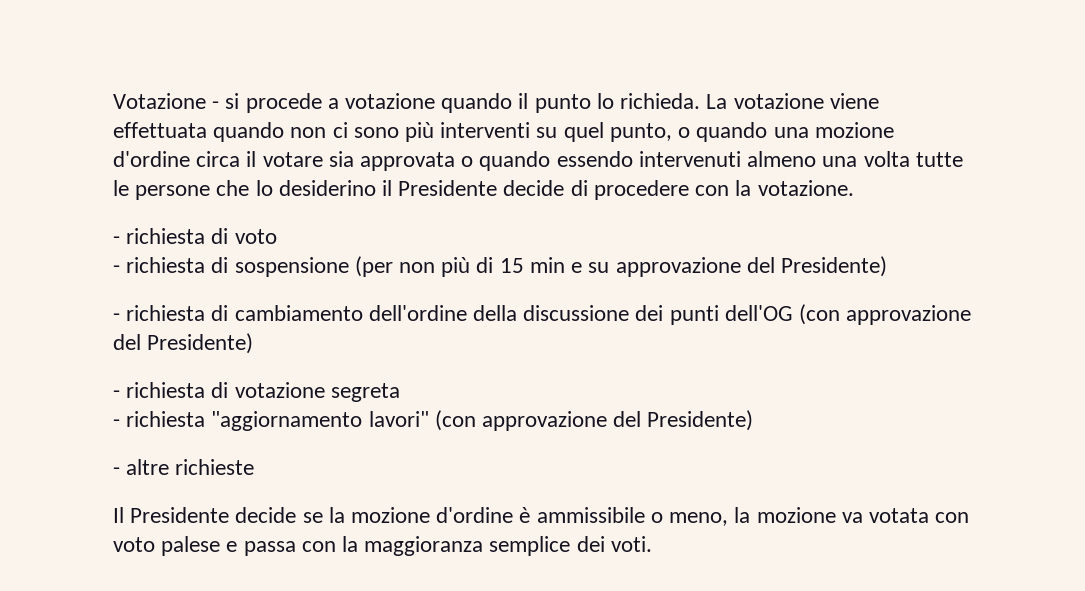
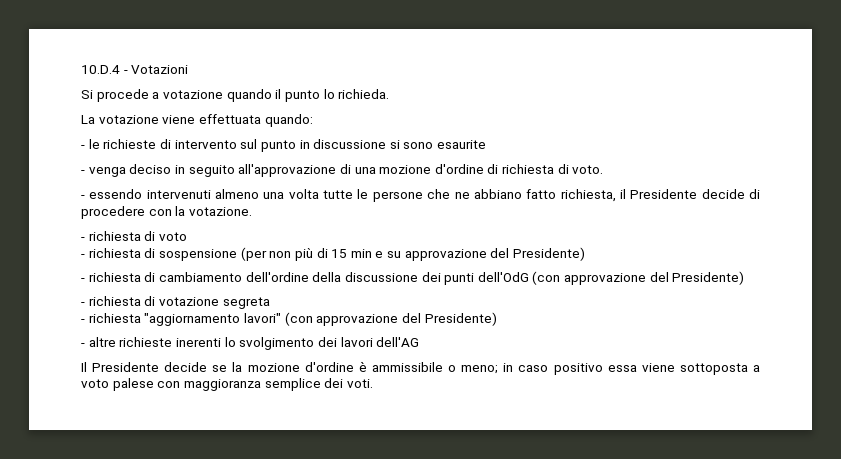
[113,93,240,109] Votazione - si -> [81,65,189,74] [81,90,93,99] 10.D.4 - Votazioni // Si
(701, 101) none -> (390, 94) //
[213,122,894,142] [113,151,551,171] quando non ci sono più interventi su quel punto, o quando una mozione d'ordine circa il votare sia approvata o quando -> [264,114,313,127] [81,139,487,152] [81,164,604,177] [81,195,85,199] quando: // - le richieste di intervento sul punto in discussione si sono esaurite // - venga deciso in seguito all'approvazione di una mozione d'ordine di richiesta di voto. // -
[255,180,376,196] lo desiderino -> [454,189,616,202] ne abbiano fatto richiesta,
[724,305,793,321] dell'OG -> [477,272,529,282] dell'OdG
(255, 467) none -> [175,337,420,350] inerenti lo svolgimento dei lavori dell'AG
[669,507,970,526] [113,536,359,556] meno, la mozione va votata con voto palese e passa con la -> [461,363,761,375] [81,378,181,391] meno; in caso positivo essa viene sottoposta a voto palese con

